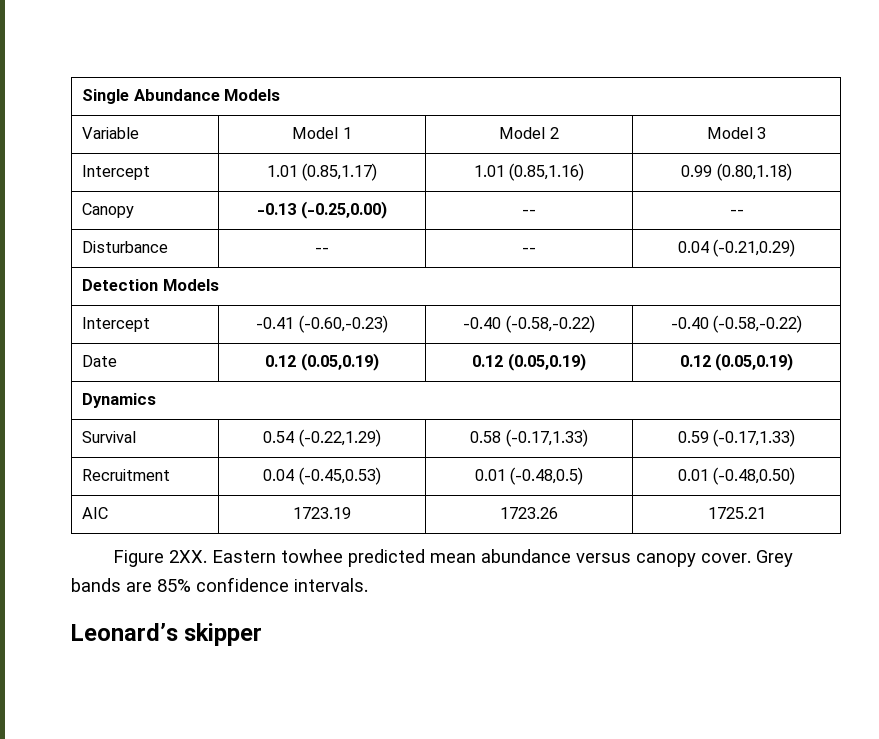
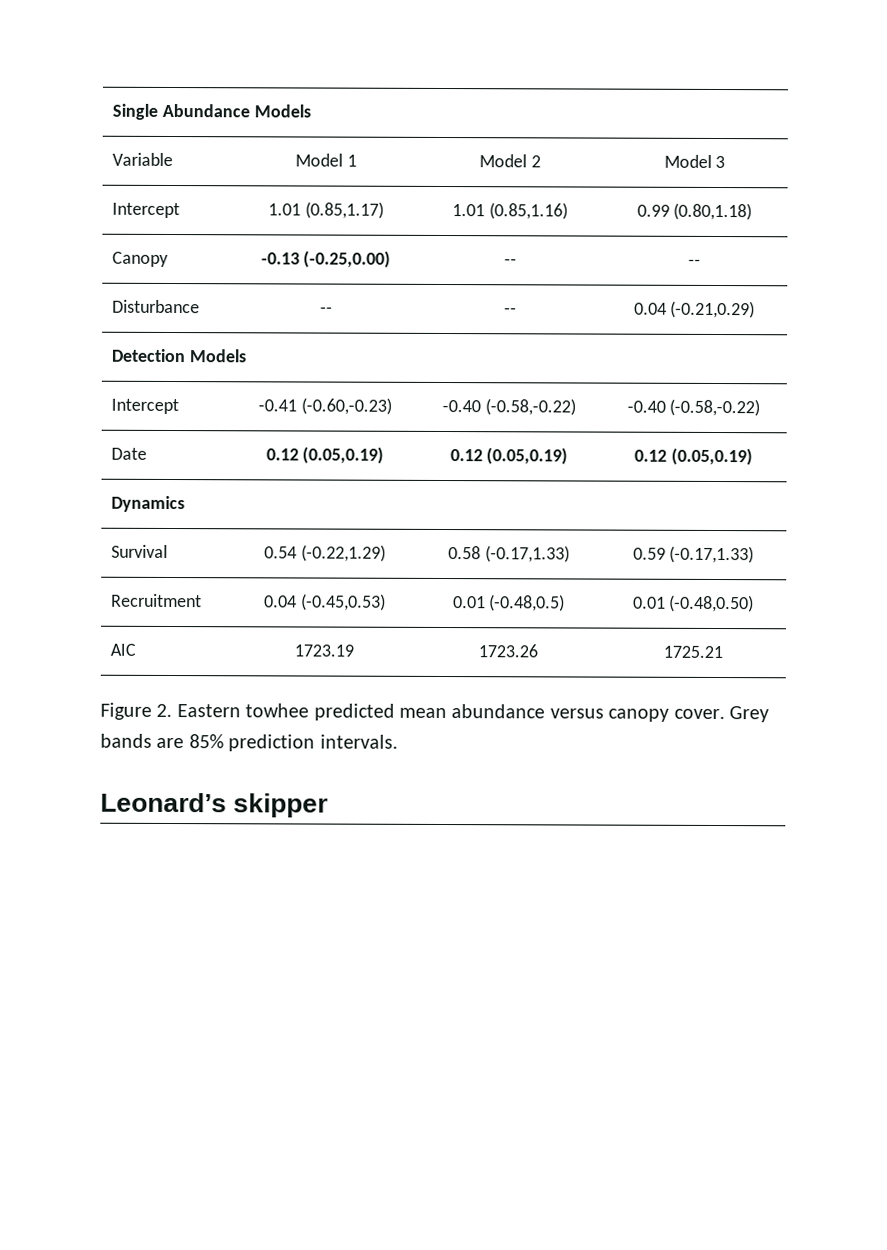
[169,550,208,563] 2XX. -> [156,703,173,718] 2.
[196,577,289,592] confidence -> [228,734,316,752] prediction

